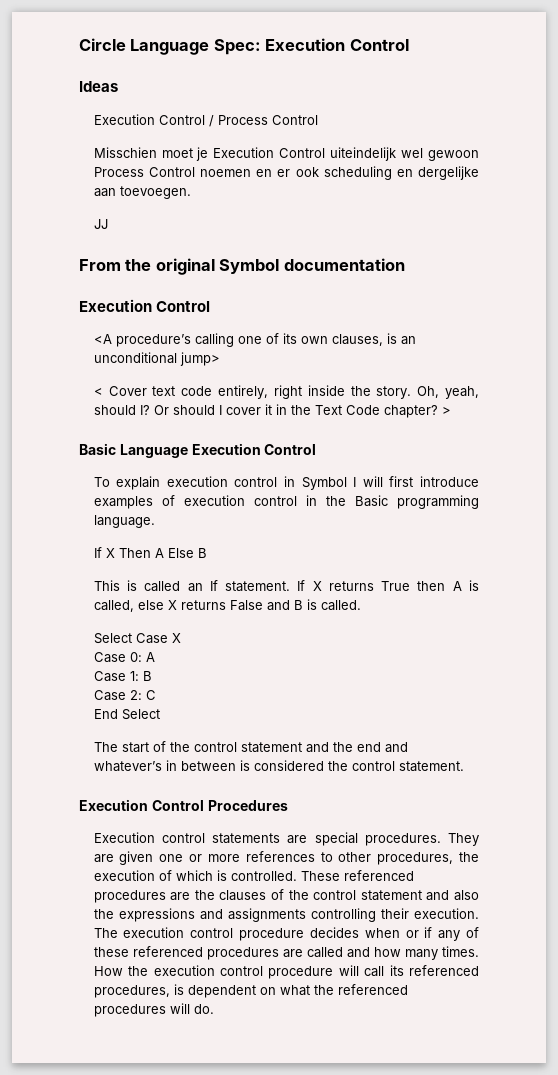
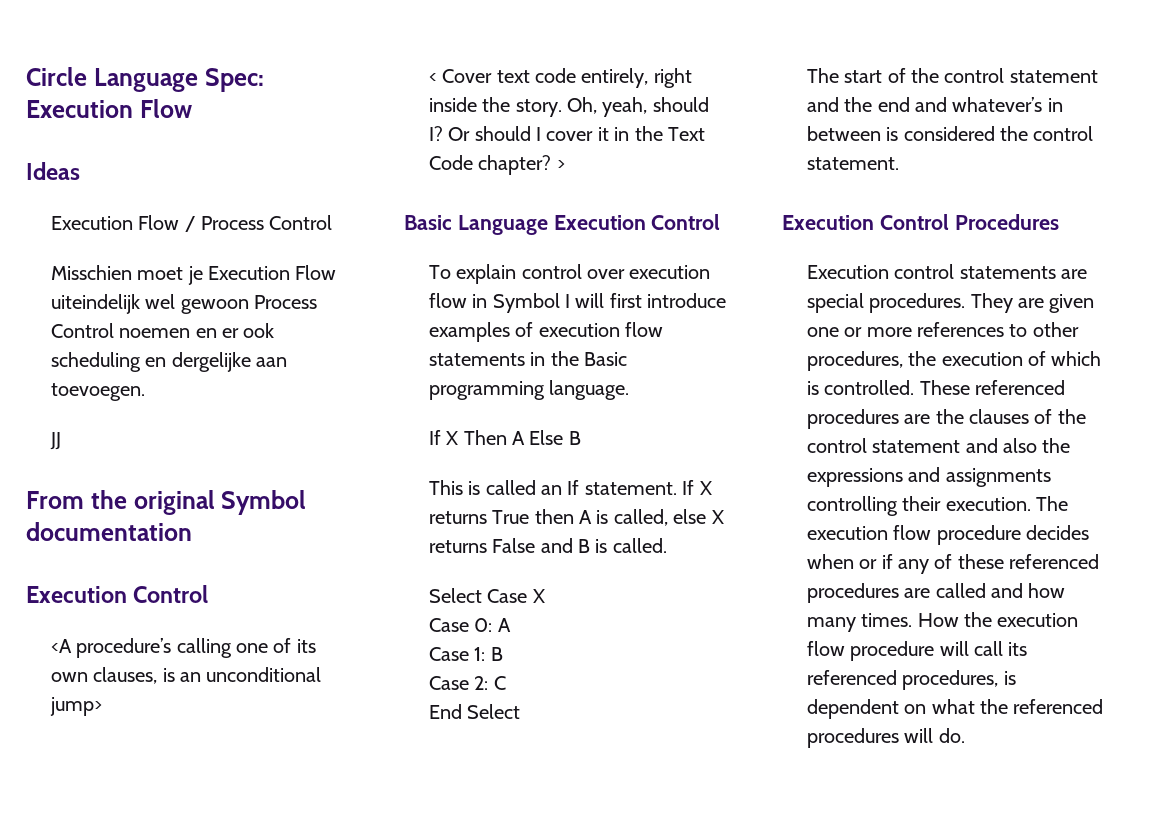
[349,39,409,51] Control -> [139,99,192,118] Flow
[158,115,205,125] Control -> [138,215,180,230] Flow
[279,148,326,158] Control -> [295,265,337,280] Flow
[166,476,278,487] execution control -> [521,264,711,279] [428,293,467,308] control over execution flow
[253,496,297,506] control -> [624,322,663,337] [428,353,525,366] flow statements
[190,928,234,938] control -> [893,525,932,540] flow
[219,966,263,976] control -> [806,641,845,656] flow

